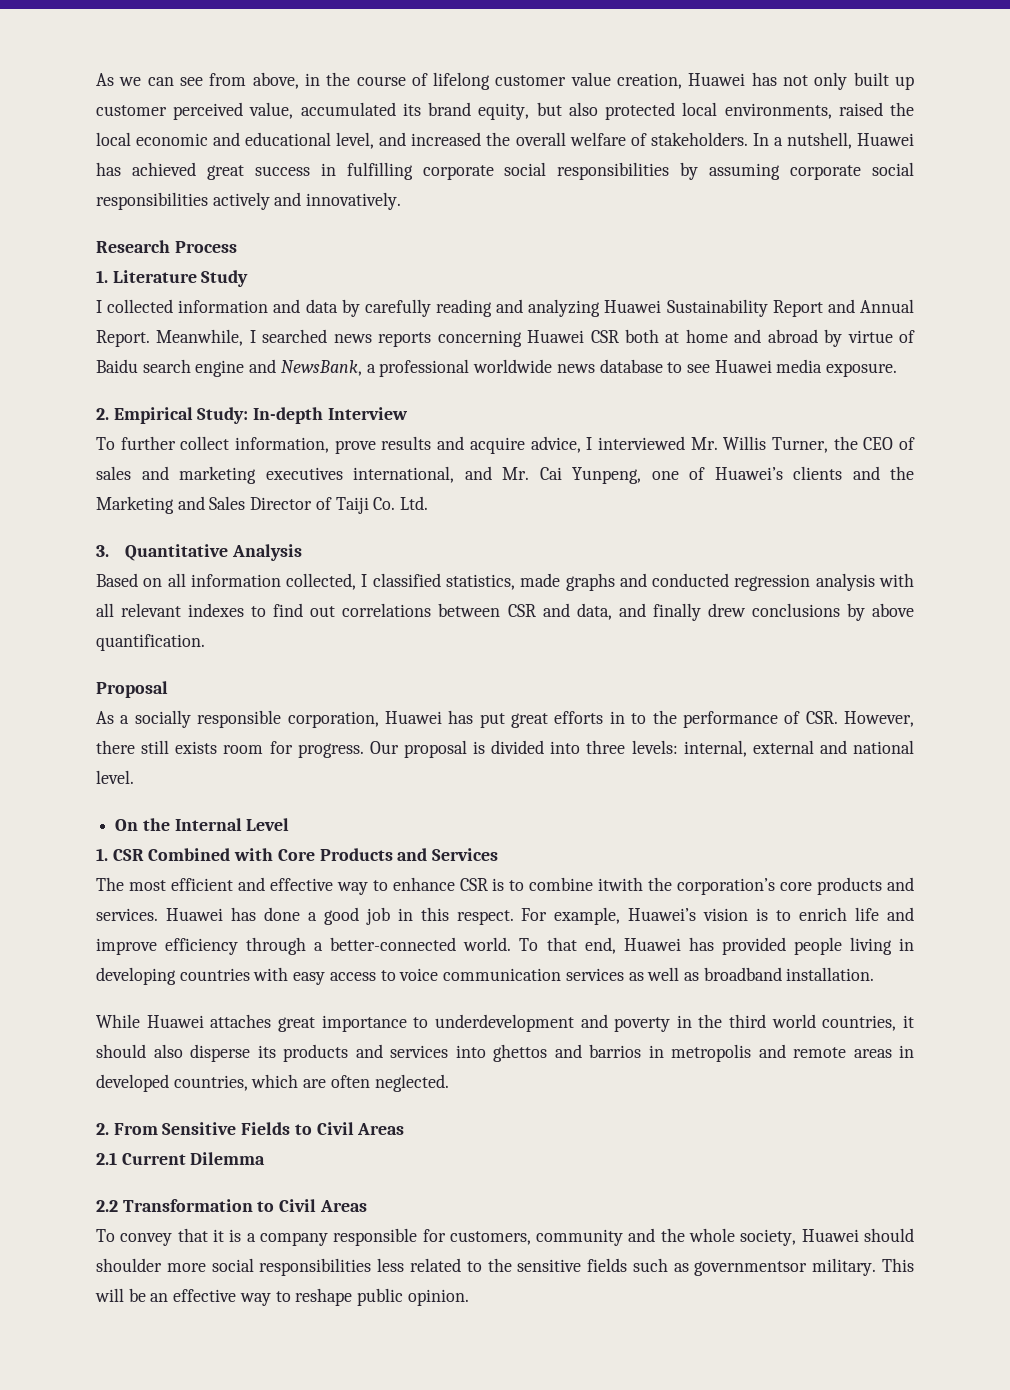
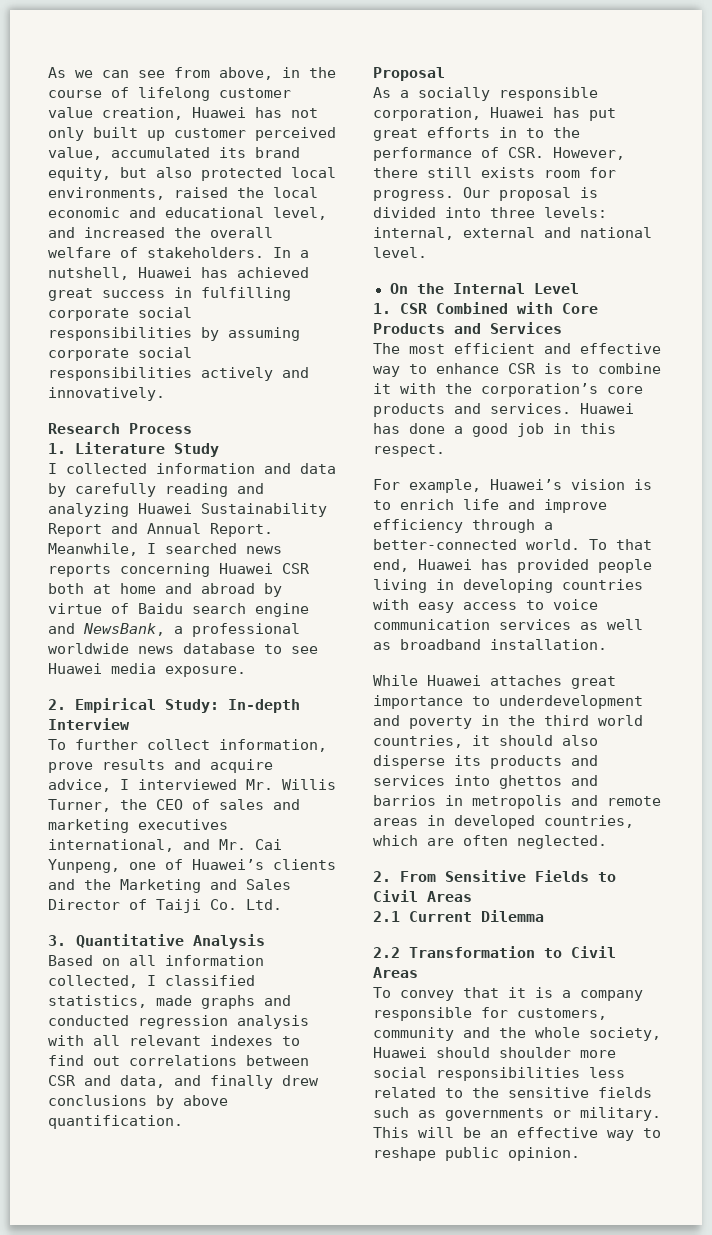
[598,877,644,891] itwith -> [373,383,436,394] it with
(514, 917) none -> (445, 450) //
[694,1261,808,1276] governmentsor -> [445,1108,571,1121] governments or

